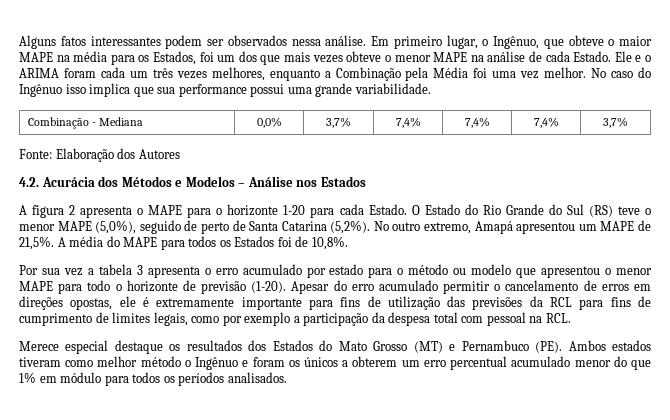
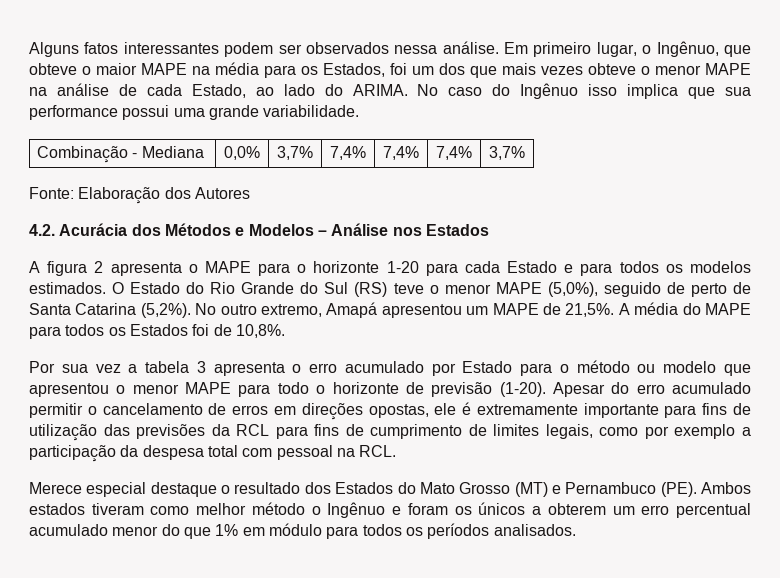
[573,51,651,62] [19,67,587,81] Estado. Ele e o ARIMA foram cada um três vezes melhores, enquanto a Combinação pela Média foi uma vez melhor. -> [191,84,408,98] Estado, ao lado do ARIMA.
[368,204,407,215] Estado. -> [507,261,751,276] [29,282,106,294] Estado e para todos os modelos estimados.
[329,264,364,275] estado -> [462,361,513,373] Estado
[169,340,242,351] os resultados -> [221,482,301,494] o resultado

